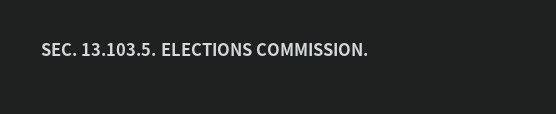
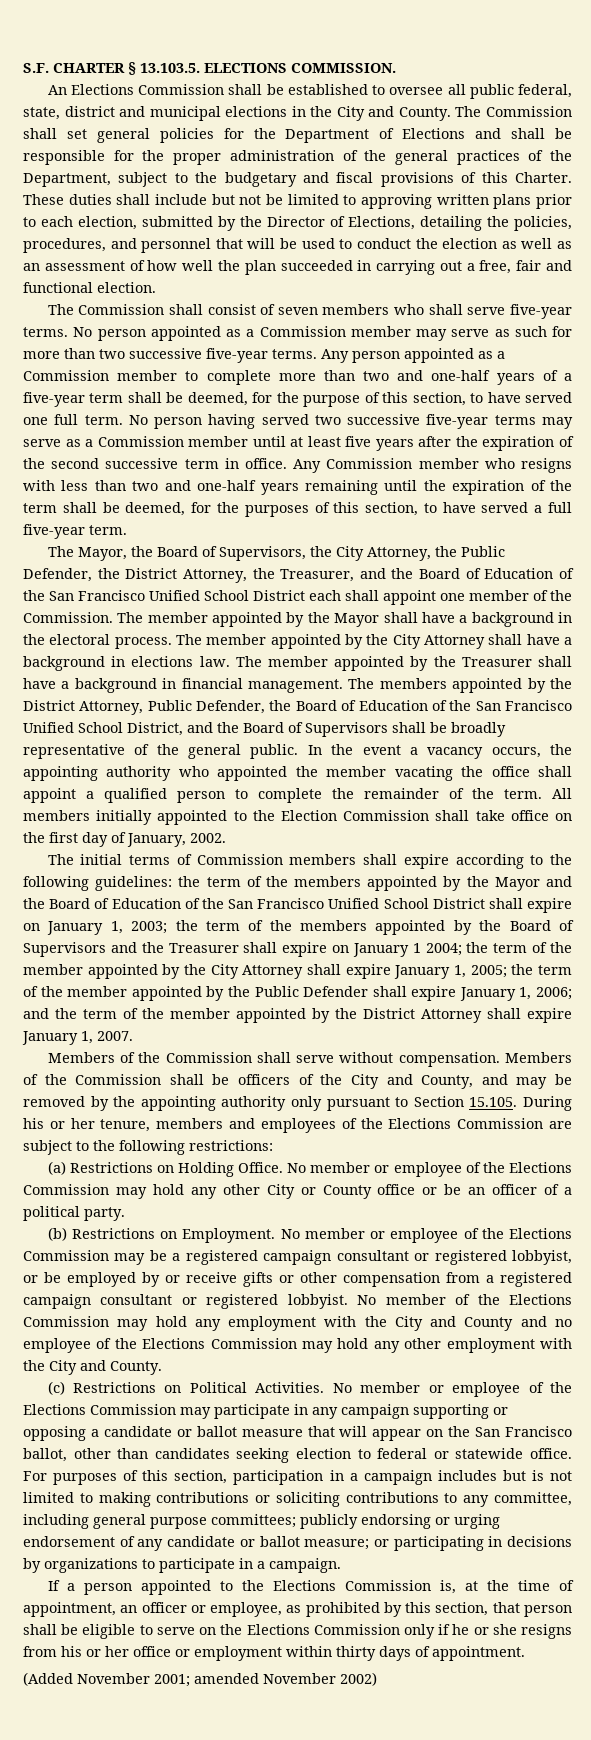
[41,43,77,56] SEC. -> [23,62,136,75] S.F. CHARTER §
(369, 49) none -> [47,84,572,99] [23,106,572,121] [23,128,573,143] [23,150,572,165] [23,172,572,187] [23,194,573,209] [23,216,572,231] [23,238,573,253] [23,260,572,275] [23,282,156,293] [47,304,572,319] [23,326,572,341] [23,348,505,363] [23,370,572,385] [23,392,572,407] [23,414,573,429] [23,436,575,451] [23,458,572,473] [23,480,573,495] [23,502,572,517] [23,524,127,539] [47,546,505,561] [23,568,574,583] [23,590,572,605] [23,612,573,627] [23,634,572,649] [23,656,572,671] [23,678,572,693] [23,700,573,715] [23,722,506,737] [23,744,573,759] [23,766,573,781] [23,788,572,803] [23,810,572,825] [23,832,226,847] [47,854,572,869] [23,876,572,891] [23,898,572,913] [23,920,574,935] [23,942,573,957] [23,964,573,979] [23,986,572,1001] [23,1008,572,1023] [22,1031,133,1045] [47,1052,572,1067] [23,1074,573,1089] [23,1096,573,1111] [23,1118,572,1133] [23,1140,273,1155] [47,1161,572,1177] [23,1184,573,1199] [23,1206,125,1221] [47,1227,572,1243] [23,1250,573,1265] [23,1272,572,1287] [23,1294,573,1309] [23,1316,572,1331] [23,1338,572,1353] [23,1360,162,1375] [47,1381,572,1397] [23,1404,508,1419] [23,1426,573,1441] [23,1448,573,1463] [23,1470,572,1485] [23,1492,572,1507] [23,1514,500,1529] [23,1536,572,1551] [23,1558,341,1573] [47,1580,574,1595] [23,1602,572,1617] [23,1624,572,1639] [23,1646,525,1661] [23,1672,377,1687] // An Elections Commission shall be established to oversee all public federal, state, district and municipal elections in the City and County. The Commission shall set general policies for the Department of Elections and shall be responsible for the proper administration of the general practices of the Department, subject to the budgetary and fiscal provisions of this Charter. These duties shall include but not be limited to approving written plans prior to each election, submitted by the Director of Elections, detailing the policies, procedures, and personnel that will be used to conduct the election as well as an assessment of how well the plan succeeded in carrying out a free, fair and functional election. // The Commission shall consist of seven members who shall serve five-year terms. No person appointed as a Commission member may serve as such for more than two successive five-year terms. Any person appointed as a Commission member to complete more than two and one-half years of a five-year term shall be deemed, for the purpose of this section, to have served one full term. No person having served two successive five-year terms may serve as a Commission member until at least five years after the expiration of the second successive term in office. Any Commission member who resigns with less than two and one-half years remaining until the expiration of the term shall be deemed, for the purposes of this section, to have served a full five-year term. // The Mayor, the Board of Supervisors, the City Attorney, the Public Defender, the District Attorney, the Treasurer, and the Board of Education of the San Francisco Unified School District each shall appoint one member of the Commission. The member appointed by the Mayor shall have a background in the electoral process. The member appointed by the City Attorney shall have a background in elections law. The member appointed by the Treasurer shall have a background in financial management. The members appointed by the District Attorney, Public Defender, the Board of Education of the San Francisco Unified School District, and the Board of Supervisors shall be broadly representative of the general public. In the event a vacancy occurs, the appointing authority who appointed the member vacating the office shall appoint a qualified person to complete the remainder of the term. All members initially appointed to the Election Commission shall take office on the first day of January, 2002. // The initial terms of Commission members shall expire according to the following guidelines: the term of the members appointed by the Mayor and the Board of Education of the San Francisco Unified School District shall expire on January 1, 2003; the term of the members appointed by the Board of Supervisors and the Treasurer shall expire on January 1 2004; the term of the member appointed by the City Attorney shall expire January 1, 2005; the term of the member appointed by the Public Defender shall expire January 1, 2006; and the term of the member appointed by the District Attorney shall expire January 1, 2007. // Members of the Commission shall serve without compensation. Members of the Commission shall be officers of the City and County, and may be removed by the appointing authority only pursuant to Section 15.105. During his or her tenure, members and employees of the Elections Commission are subject to the following restrictions: // (a) Restrictions on Holding Office. No member or employee of the Elections Commission may hold any other City or County office or be an officer of a political party. // (b) Restrictions on Employment. No member or employee of the Elections Commission may be a registered campaign consultant or registered lobbyist, or be employed by or receive gifts or other compensation from a registered campaign consultant or registered lobbyist. No member of the Elections Commission may hold any employment with the City and County and no employee of the Elections Commission may hold any other employment with the City and County. // (c) Restrictions on Political Activities. No member or employee of the Elections Commission may participate in any campaign supporting or opposing a candidate or ballot measure that will appear on the San Francisco ballot, other than candidates seeking election to federal or statewide office. For purposes of this section, participation in a campaign includes but is not limited to making contributions or soliciting contributions to any committee, including general purpose committees; publicly endorsing or urging endorsement of any candidate or ballot measure; or participating in decisions by organizations to participate in a campaign. // If a person appointed to the Elections Commission is, at the time of appointment, an officer or employee, as prohibited by this section, that person shall be eligible to serve on the Elections Commission only if he or she resigns from his or her office or employment within thirty days of appointment. // (Added November 2001; amended November 2002)

